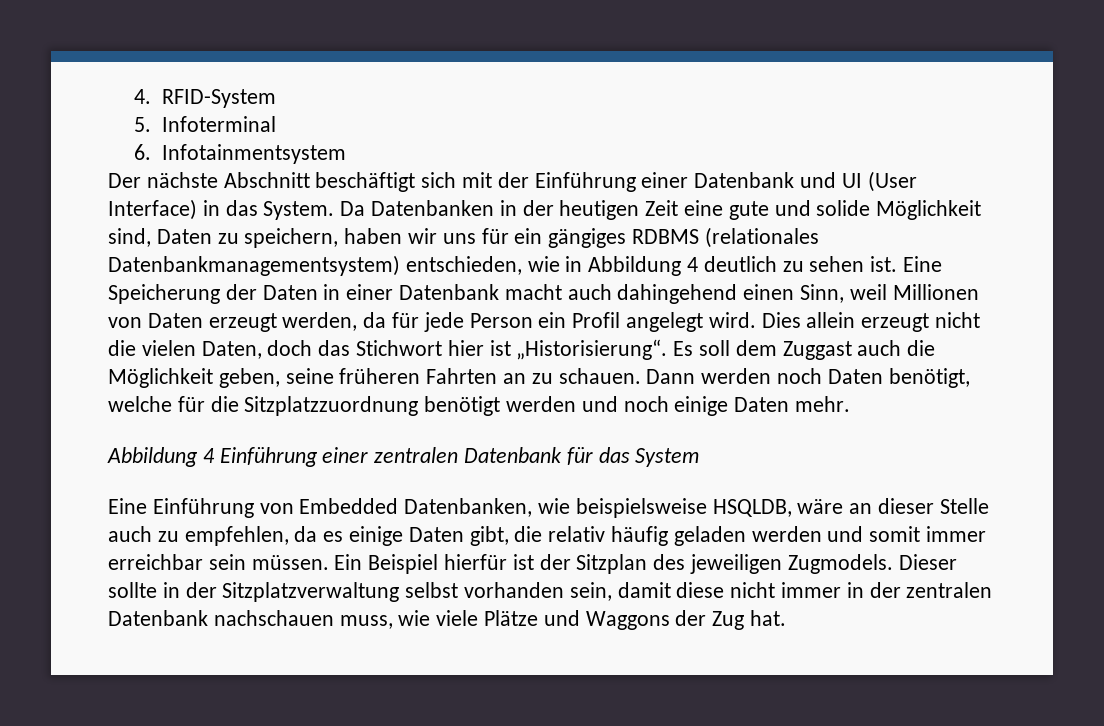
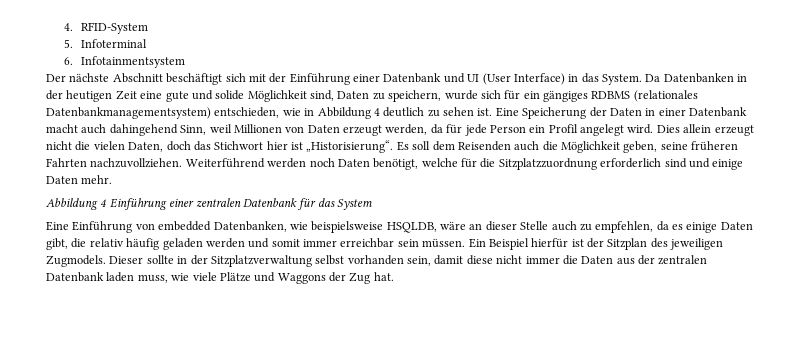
[344,228,476,244] haben wir uns -> [444,90,501,100] wurde sich
[743,284,795,300] einen -> (178, 130) none
[782,341,852,360] Zuggast -> [457,141,511,151] Reisenden
[503,368,696,384] an zu schauen. Dann -> [90,158,265,168] nachzuvollziehen. Weiterführend
[424,396,669,416] benötigt werden und noch -> [600,158,710,168] erforderlich sind und
[299,498,399,514] Embedded -> [158,221,212,231] embedded
[846,582,864,598] in -> [562,255,635,265] die Daten aus
[213,610,334,626] nachschauen -> [106,272,135,282] laden

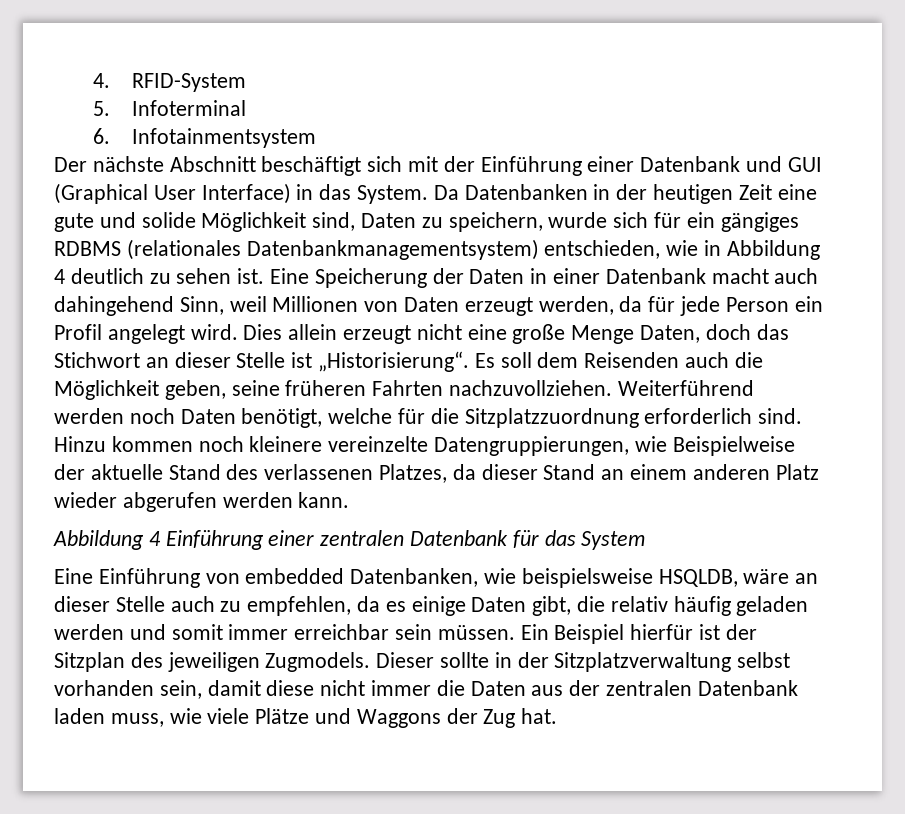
[467,73,511,85] UI (User -> [787,157,822,172] [54,183,196,204] GUI (Graphical User
[75,141,125,151] die vielen -> [467,324,635,344] eine große Menge
[266,141,288,150] hier -> [145,352,286,368] an dieser Stelle
[664,158,744,170] [46,175,113,184] sind und einige Daten mehr. -> [758,408,803,424] [54,436,795,456] [54,464,819,483] [54,492,350,512] sind. Hinzu kommen noch kleinere vereinzelte Datengruppierungen, wie Beispielweise der aktuelle Stand des verlassenen Platzes, da dieser Stand an einem anderen Platz wieder abgerufen werden kann.

